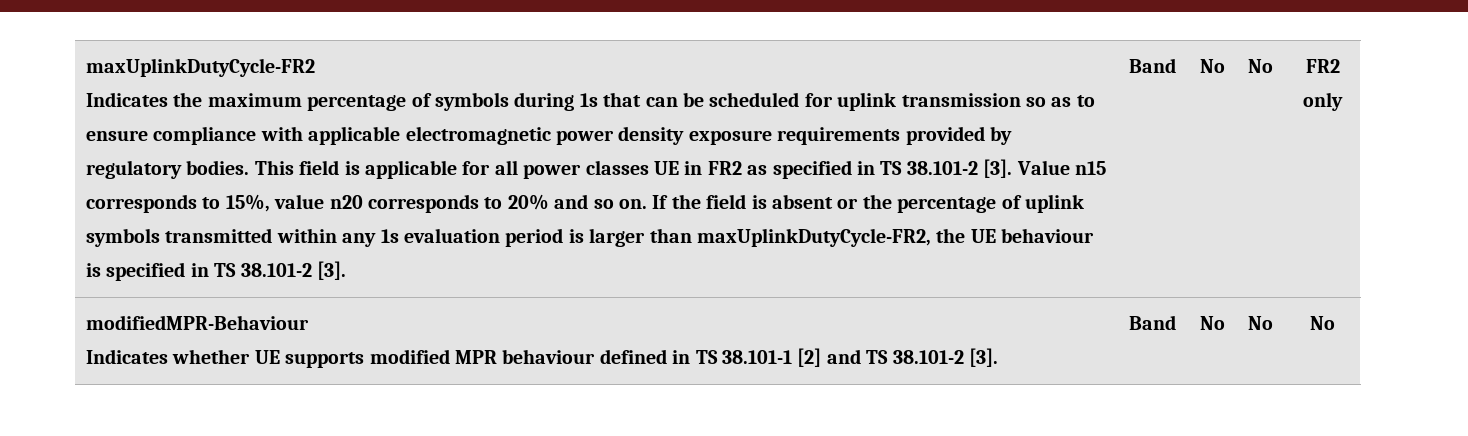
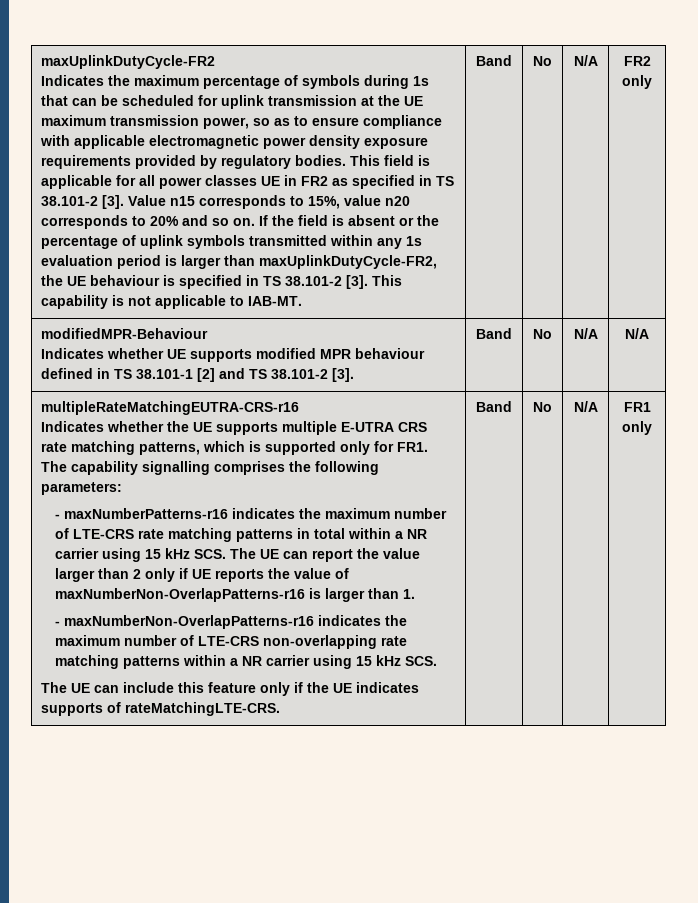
(1021, 100) none -> [361,95,424,106] [41,115,250,129] at the UE maximum transmission power,
[1129,58,1176,73] [1199,59,1225,73] [1248,59,1273,73] | Band | No | No -> [372,275,403,286] [41,295,303,309] [476,55,512,66] [533,56,552,66] [573,55,598,66] This capability is not applicable to IAB-MT. | Band | No | N/A
[1248,316,1273,330] [1310,316,1335,330] No | No -> [573,328,598,339] [625,328,649,339] [41,401,300,415] [41,421,428,435] [41,441,429,455] [41,461,380,475] [41,482,123,495] [54,508,447,519] [54,528,427,542] [54,548,420,562] [54,568,349,582] [54,588,415,602] [54,615,407,629] [54,635,407,649] [54,655,437,669] [41,682,420,696] [41,702,281,716] [476,401,512,412] [533,402,552,412] [573,401,598,412] [623,402,651,412] [622,421,652,435] N/A | N/A // multipleRateMatchingEUTRA-CRS-r16 // Indicates whether the UE supports multiple E-UTRA CRS rate matching patterns, which is supported only for FR1. The capability signalling comprises the following parameters: // - maxNumberPatterns-r16 indicates the maximum number of LTE-CRS rate matching patterns in total within a NR carrier using 15 kHz SCS. The UE can report the value larger than 2 only if UE reports the value of maxNumberNon-OverlapPatterns-r16 is larger than 1. // - maxNumberNon-OverlapPatterns-r16 indicates the maximum number of LTE-CRS non-overlapping rate matching patterns within a NR carrier using 15 kHz SCS. // The UE can include this feature only if the UE indicates supports of rateMatchingLTE-CRS. | Band | No | N/A | FR1 only

